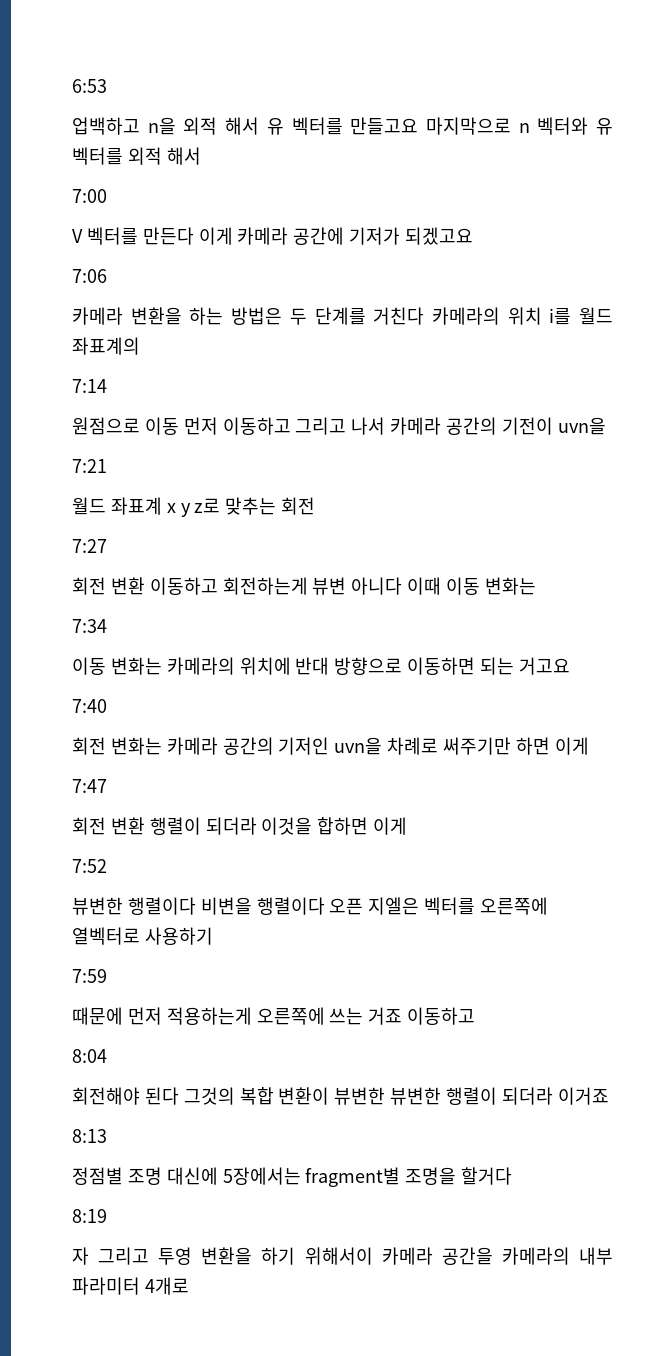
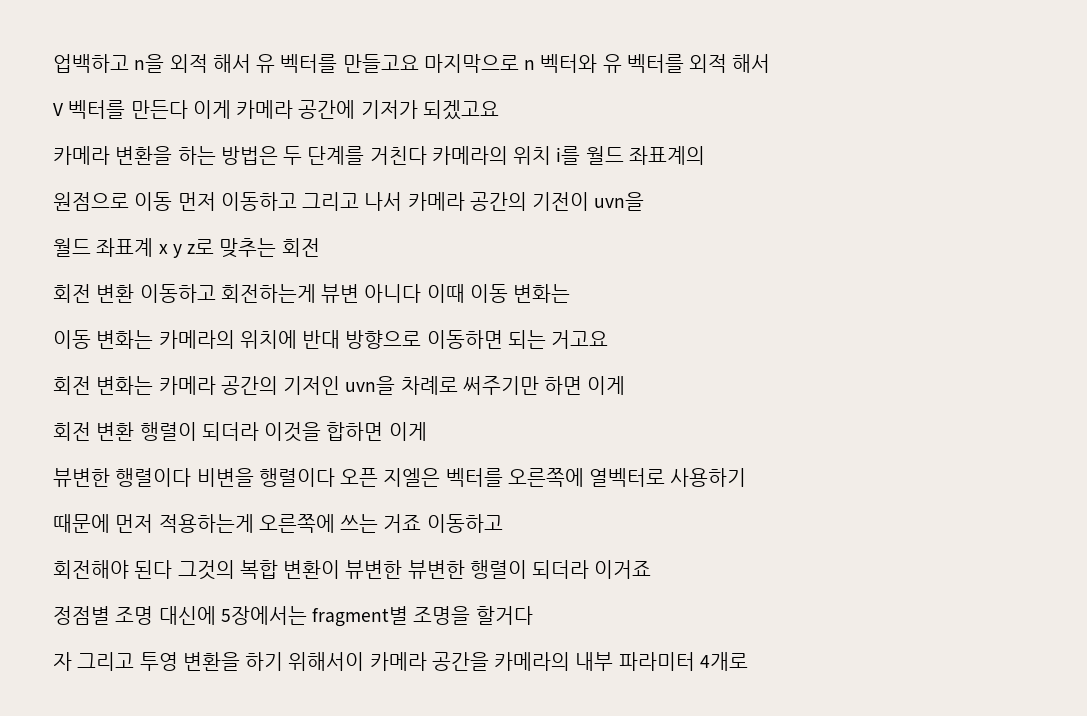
[72,79,107,93] 6:53 // -> (53, 63) none
[72,189,107,203] // 7:00 -> (771, 63) none
[72,269,107,283] // 7:06 -> (499, 110) none
[72,379,107,393] // 7:14 -> (705, 155) none
[72,459,107,473] // 7:21 -> (645, 201) none
[72,539,107,553] // 7:27 -> (320, 247) none
[72,619,107,633] // 7:34 -> (571, 293) none
[72,699,107,713] // 7:40 -> (609, 339) none
[72,779,107,793] // 7:47 -> (626, 385) none
[72,859,107,873] // 7:52 -> (427, 431) none
[72,969,107,983] // 7:59 -> (747, 477) none
[72,1049,107,1063] // 8:04 -> (503, 523) none
[72,1129,107,1143] // 8:13 -> (652, 569) none
[72,1209,107,1223] // 8:19 -> (533, 615) none

